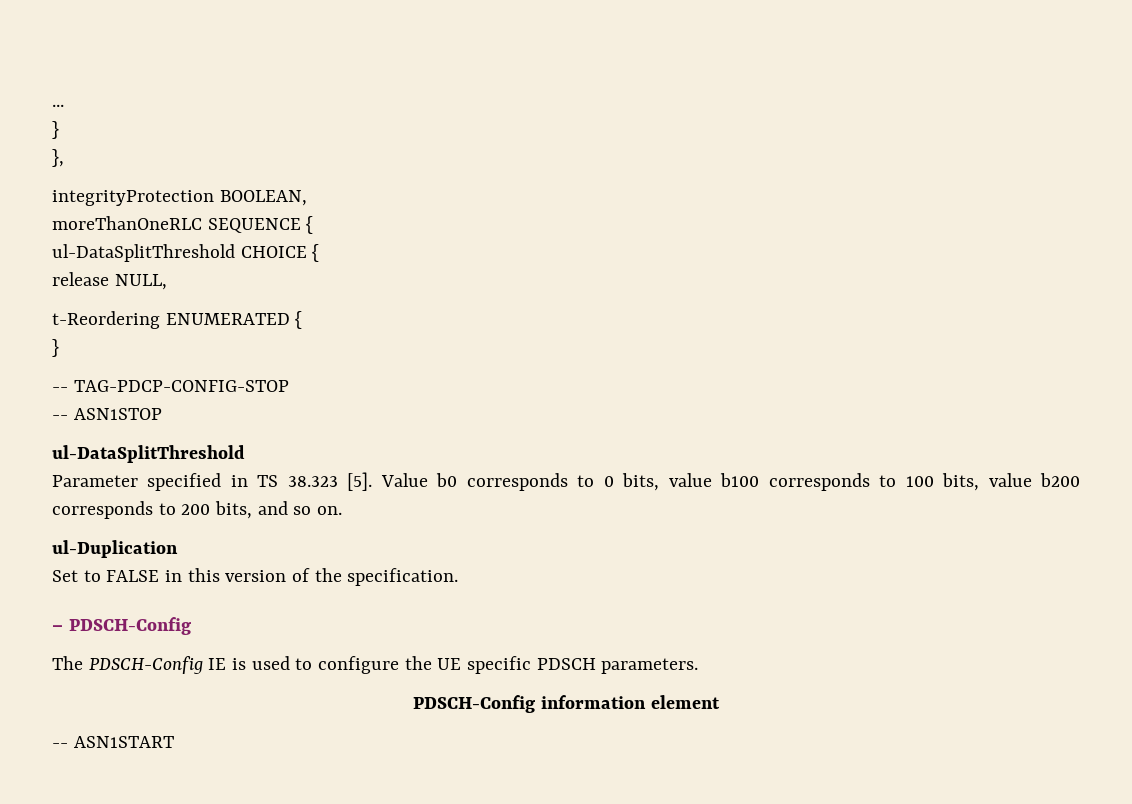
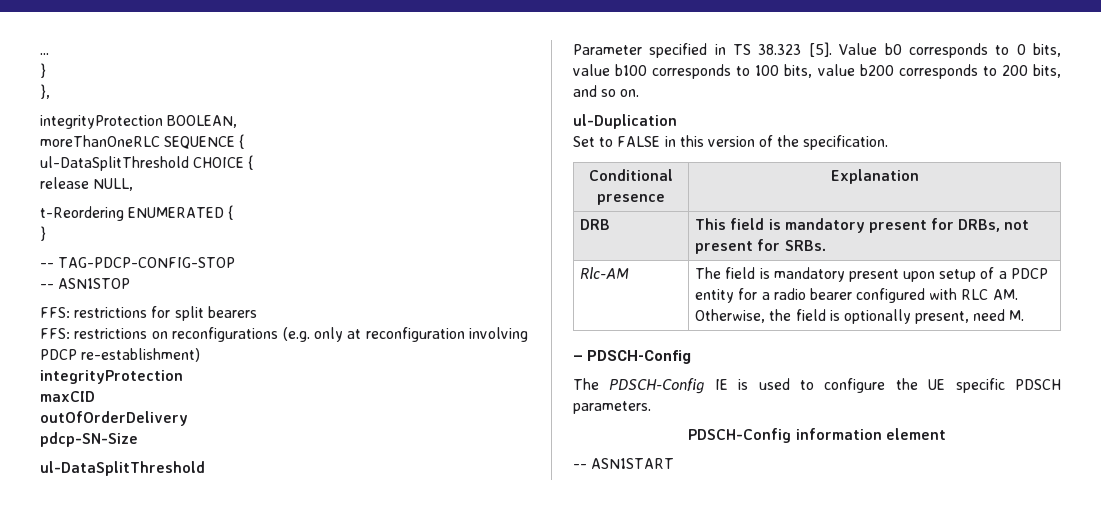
(162, 414) none -> [40,306,257,321] [40,327,528,342] [40,348,201,362] [40,370,183,384] [40,391,95,402] [40,411,188,426] [40,432,138,447] // FFS: restrictions for split bearers // FFS: restrictions on reconfigurations (e.g. only at reconfiguration involving PDCP re-establishment) // integrityProtection // maxCID // outOfOrderDelivery // pdcp-SN-Size
(459, 577) none -> [589,169,673,181] [597,194,665,205] [830,169,919,184] [580,219,611,230] [695,218,1030,233] [695,239,826,254] [580,267,630,279] [695,267,1048,282] [695,288,1018,303] [695,309,1025,324] // Conditional presence | Explanation // DRB | This field is mandatory present for DRBs, not present for SRBs. // Rlc-AM | The field is mandatory present upon setup of a PDCP entity for a radio bearer configured with RLC AM. Otherwise, the field is optionally present, need M.

